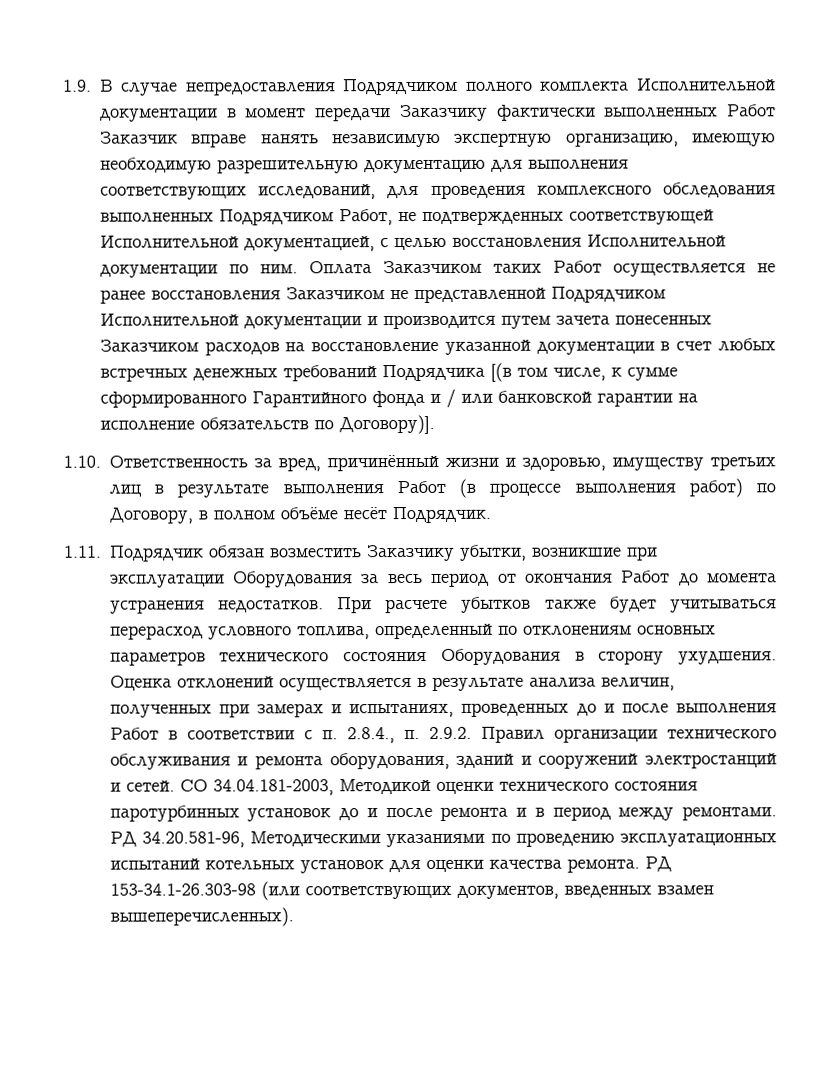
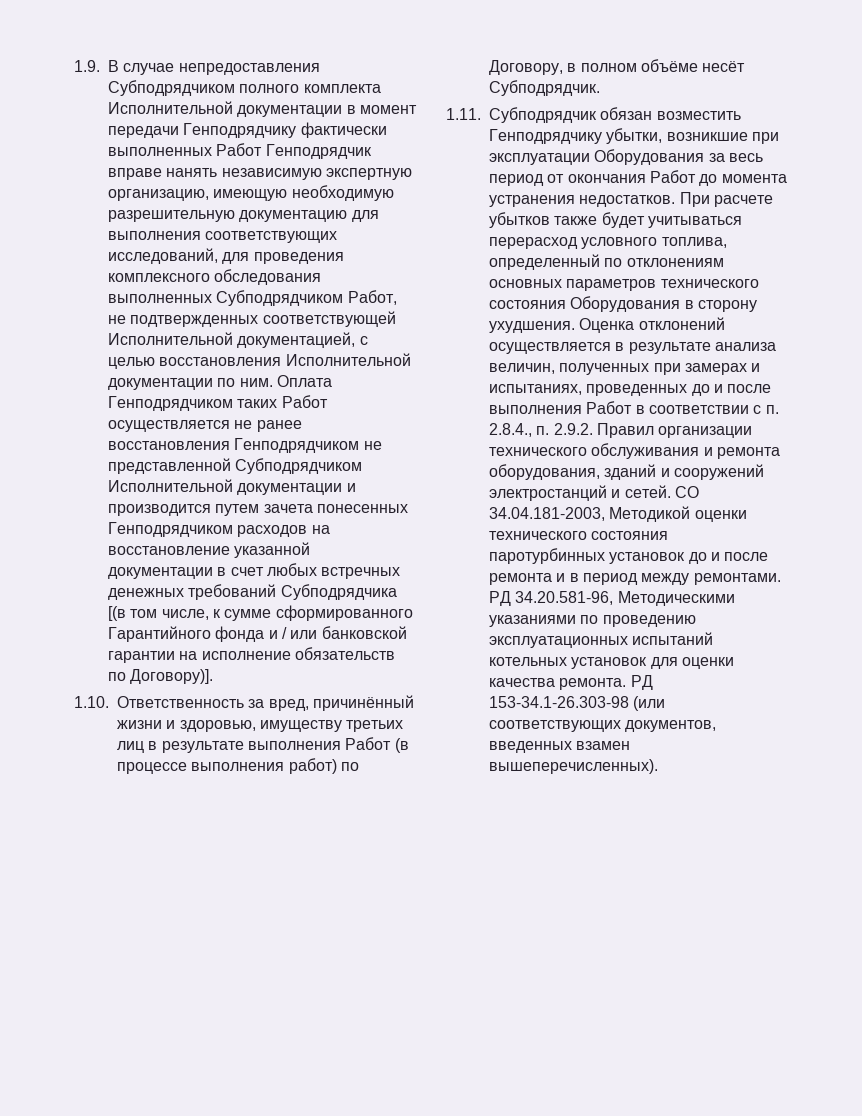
[343,78,459,96] Подрядчиком -> [108,80,235,96] Субподрядчиком
[399,104,488,122] Заказчику -> [183,123,297,138] Генподрядчику
[99,131,178,144] Заказчик -> [265,144,372,159] Генподрядчик
[218,209,334,226] Подрядчиком -> [216,290,344,306] Субподрядчиком
[382,260,482,274] Заказчиком -> [108,396,233,411] Генподрядчиком
[285,287,385,300] Заказчиком -> [234,438,360,453] Генподрядчиком
[550,286,666,303] Подрядчиком -> [235,458,363,474] Субподрядчиком
[99,339,199,352] Заказчиком -> [108,522,233,537] Генподрядчиком
[381,364,485,382] Подрядчика -> [280,584,397,600] Субподрядчика
[391,506,491,524] Подрядчик. -> [489,80,600,96] Субподрядчик.
[109,545,204,562] Подрядчик -> [489,107,597,123] Субподрядчик
[366,544,455,562] Заказчику -> [489,129,602,144] Генподрядчику

